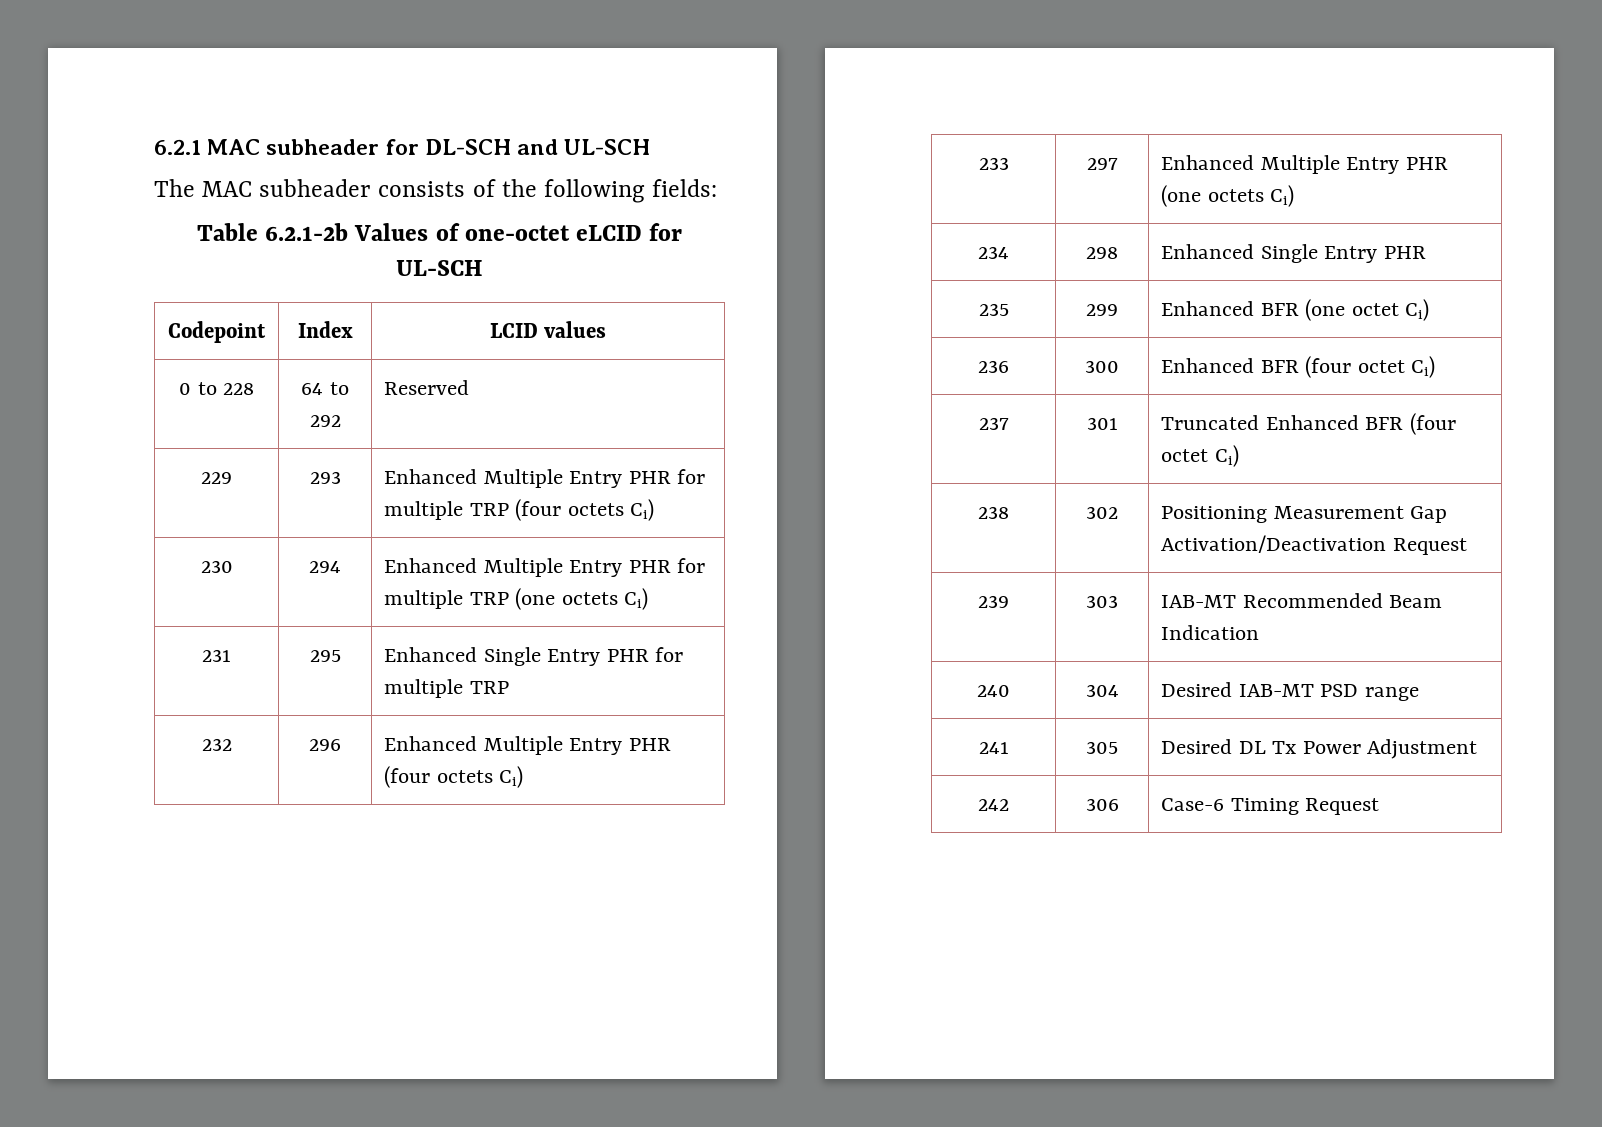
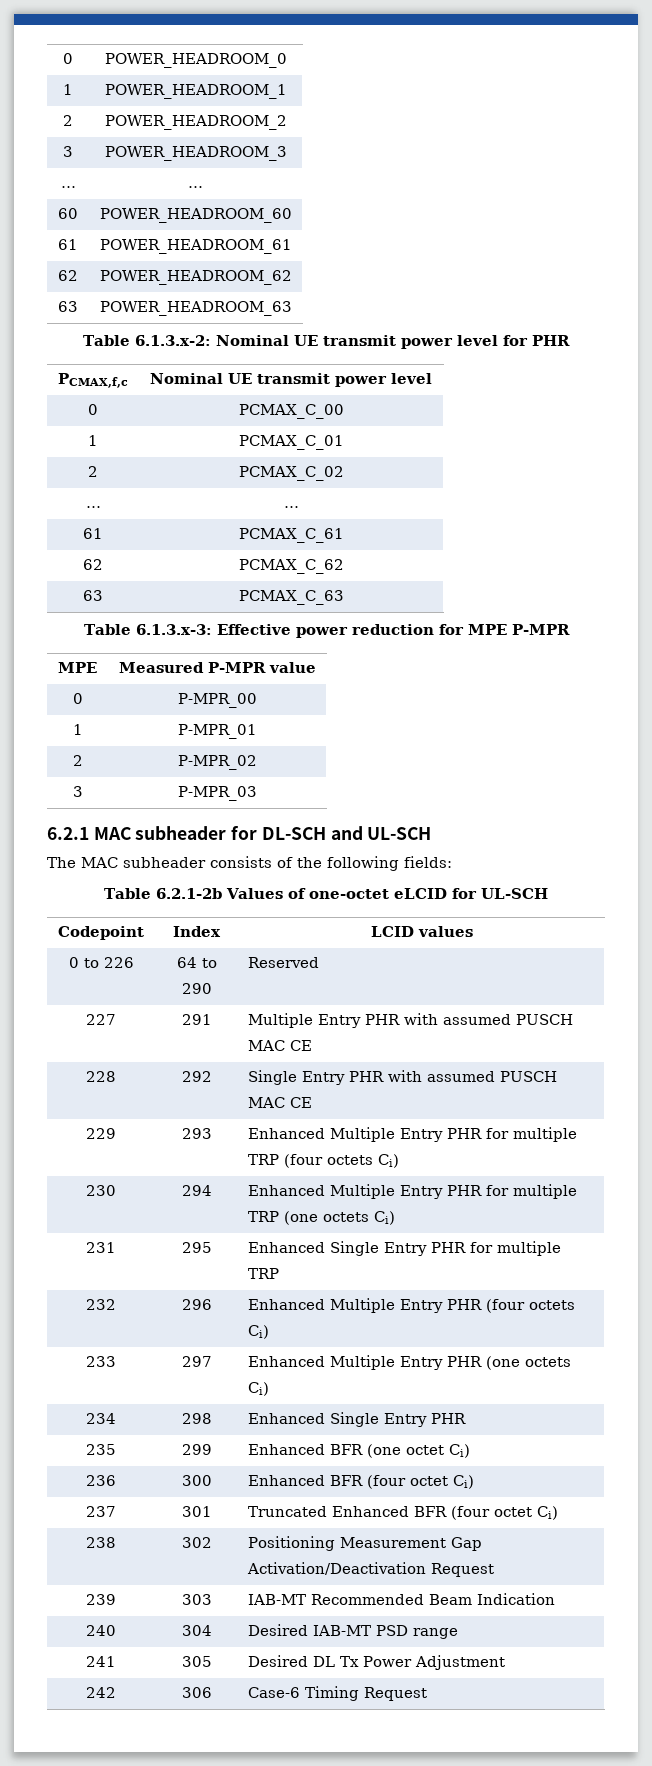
(154, 147) none -> [63,53,73,64] [104,53,287,68] [63,84,73,95] [104,84,287,99] [63,115,73,126] [104,115,287,130] [63,146,73,157] [104,146,287,161] [60,186,76,188] [188,186,203,188] [58,208,78,219] [99,208,292,223] [58,239,78,250] [99,239,292,254] [58,270,78,281] [99,270,292,285] [58,301,78,312] [99,301,292,316] [83,335,570,349] [58,373,128,388] [150,373,432,387] [88,404,98,415] [238,404,344,419] [88,435,98,446] [238,435,344,450] [88,466,98,477] [238,466,344,481] [85,506,101,508] [283,506,299,508] [83,528,103,539] [238,528,344,543] [83,559,103,570] [238,559,344,574] [83,590,103,601] [238,590,344,605] [83,624,570,638] [58,662,97,673] [118,662,316,673] [72,693,83,704] [177,693,257,708] [72,724,83,735] [177,724,257,739] [72,755,83,766] [177,755,257,770] [72,786,83,797] [177,786,257,801] 0 | POWER_HEADROOM_0 // 1 | POWER_HEADROOM_1 // 2 | POWER_HEADROOM_2 // 3 | POWER_HEADROOM_3 // … | … // 60 | POWER_HEADROOM_60 // 61 | POWER_HEADROOM_61 // 62 | POWER_HEADROOM_62 // 63 | POWER_HEADROOM_63 // Table 6.1.3.x-2: Nominal UE transmit power level for PHR // PCMAX,f,c | Nominal UE transmit power level // 0 | PCMAX_C_00 // 1 | PCMAX_C_01 // 2 | PCMAX_C_02 // … | … // 61 | PCMAX_C_61 // 62 | PCMAX_C_62 // 63 | PCMAX_C_63 // Table 6.1.3.x-3: Effective power reduction for MPE P-MPR // MPE | Measured P-MPR value // 0 | P-MPR_00 // 1 | P-MPR_01 // 2 | P-MPR_02 // 3 | P-MPR_03 //
[222,383,254,395] 228 -> [103,957,134,968] 226
[309,415,341,427] [384,380,470,395] 292 | Reserved -> [181,983,212,994] [248,957,320,968] [86,1014,116,1025] [181,1014,212,1025] [248,1013,574,1028] [248,1040,313,1051] [86,1071,116,1082] [181,1071,212,1082] [248,1070,558,1085] [248,1097,313,1108] 290 | Reserved // 227 | 291 | Multiple Entry PHR with assumed PUSCH MAC CE // 228 | 292 | Single Entry PHR with assumed PUSCH MAC CE

